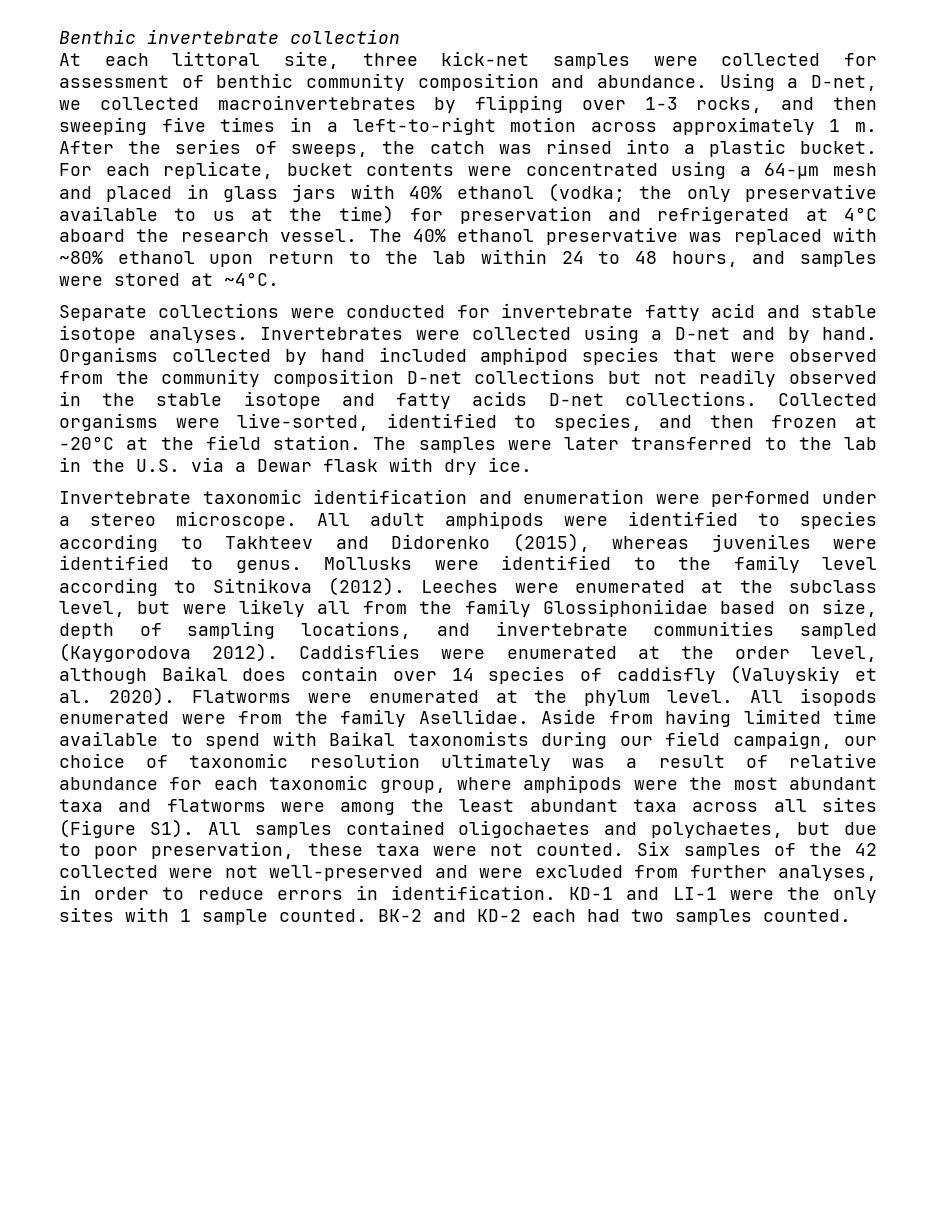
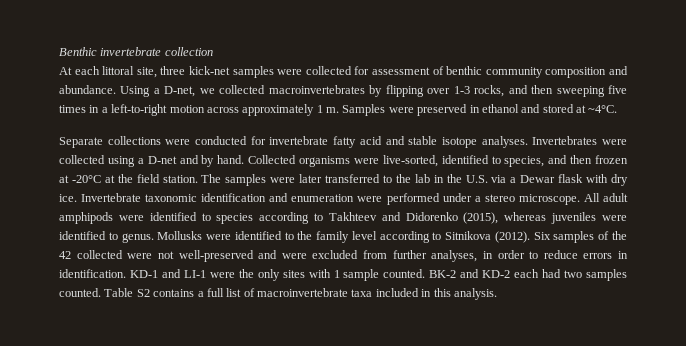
[59,139,878,157] [59,161,878,179] [59,183,878,202] [59,205,878,224] [59,227,877,245] [59,249,878,267] [59,276,103,286] After the series of sweeps, the catch was rinsed into a plastic bucket. For each replicate, bucket contents were concentrated using a 64-μm mesh and placed in glass jars with 40% ethanol (vodka; the only preservative available to us at the time) for preservation and refrigerated at 4°C aboard the research vessel. The 40% ethanol preservative was replaced with ~80% ethanol upon return to the lab within 24 to 48 hours, and samples were -> [342,104,541,116] Samples were preserved in ethanol and
[59,347,878,365] [59,369,877,387] [59,391,757,409] Organisms collected by hand included amphipod species that were observed from the community composition D-net collections but not readily observed in the stable isotope and fatty acids D-net collections. -> (245, 159) none
(532, 464) // -> (77, 198) none
[421,580,878,593] [59,599,878,617] [59,621,877,639] [59,643,877,662] [59,665,878,684] [59,687,877,706] [59,709,877,727] [59,731,877,749] [59,753,877,771] [59,775,877,793] [59,797,878,815] [59,819,878,838] [59,841,625,859] Leeches were enumerated at the subclass level, but were likely all from the family Glossiphoniidae based on size, depth of sampling locations, and invertebrate communities sampled (Kaygorodova 2012). Caddisflies were enumerated at the order level, although Baikal does contain over 14 species of caddisfly (Valuyskiy et al. 2020). Flatworms were enumerated at the phylum level. All isopods enumerated were from the family Asellidae. Aside from having limited time available to spend with Baikal taxonomists during our field campaign, our choice of taxonomic resolution ultimately was a result of relative abundance for each taxonomic group, where amphipods were the most abundant taxa and flatworms were among the least abundant taxa across all sites (Figure S1). All samples contained oligochaetes and polychaetes, but due to poor preservation, these taxa were not counted. -> (530, 237) none
(851, 915) none -> [104,288,497,300] Table S2 contains a full list of macroinvertebrate taxa included in this analysis.

